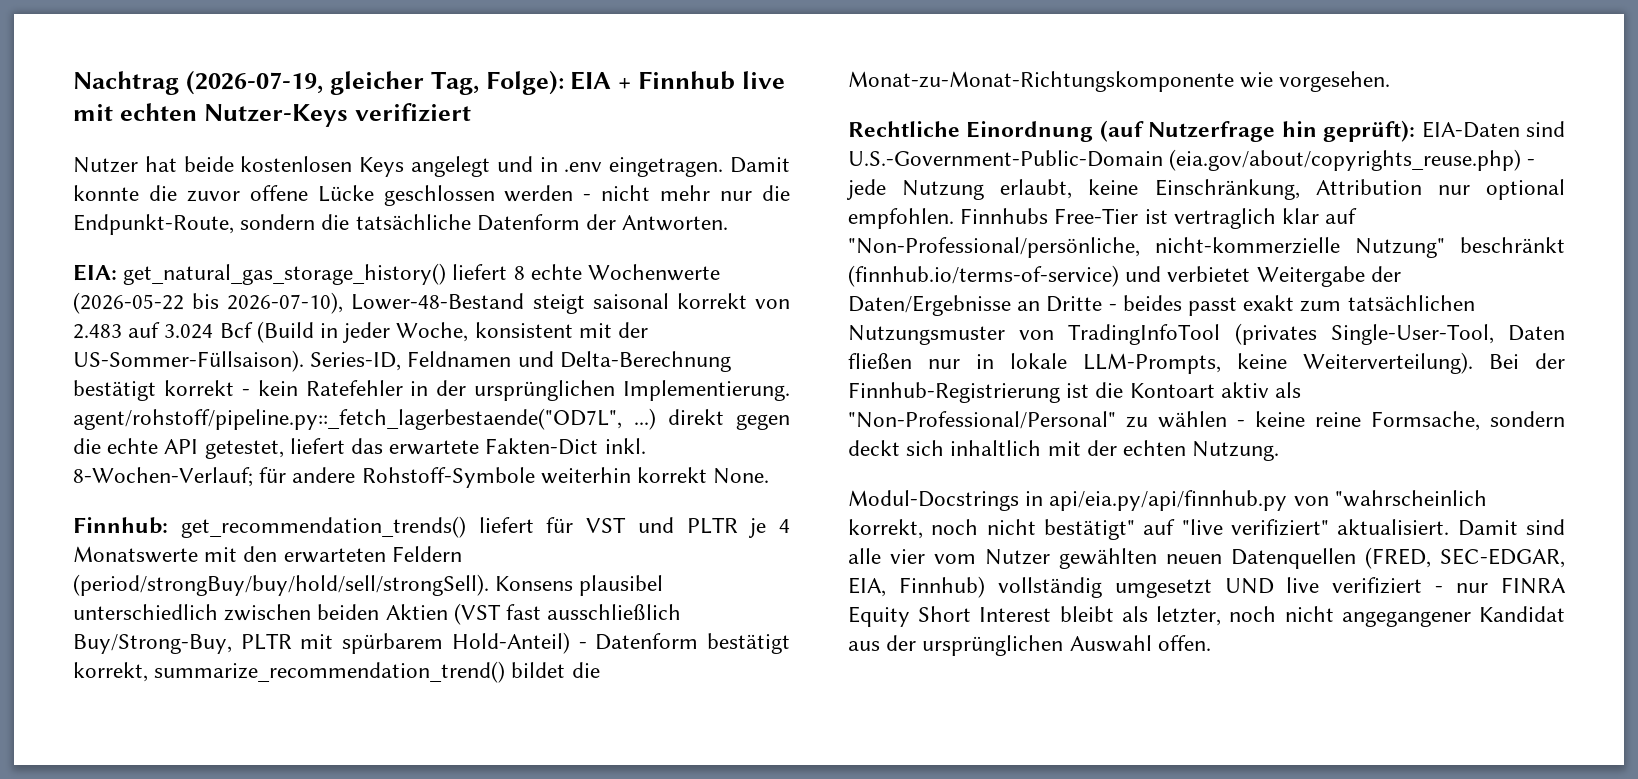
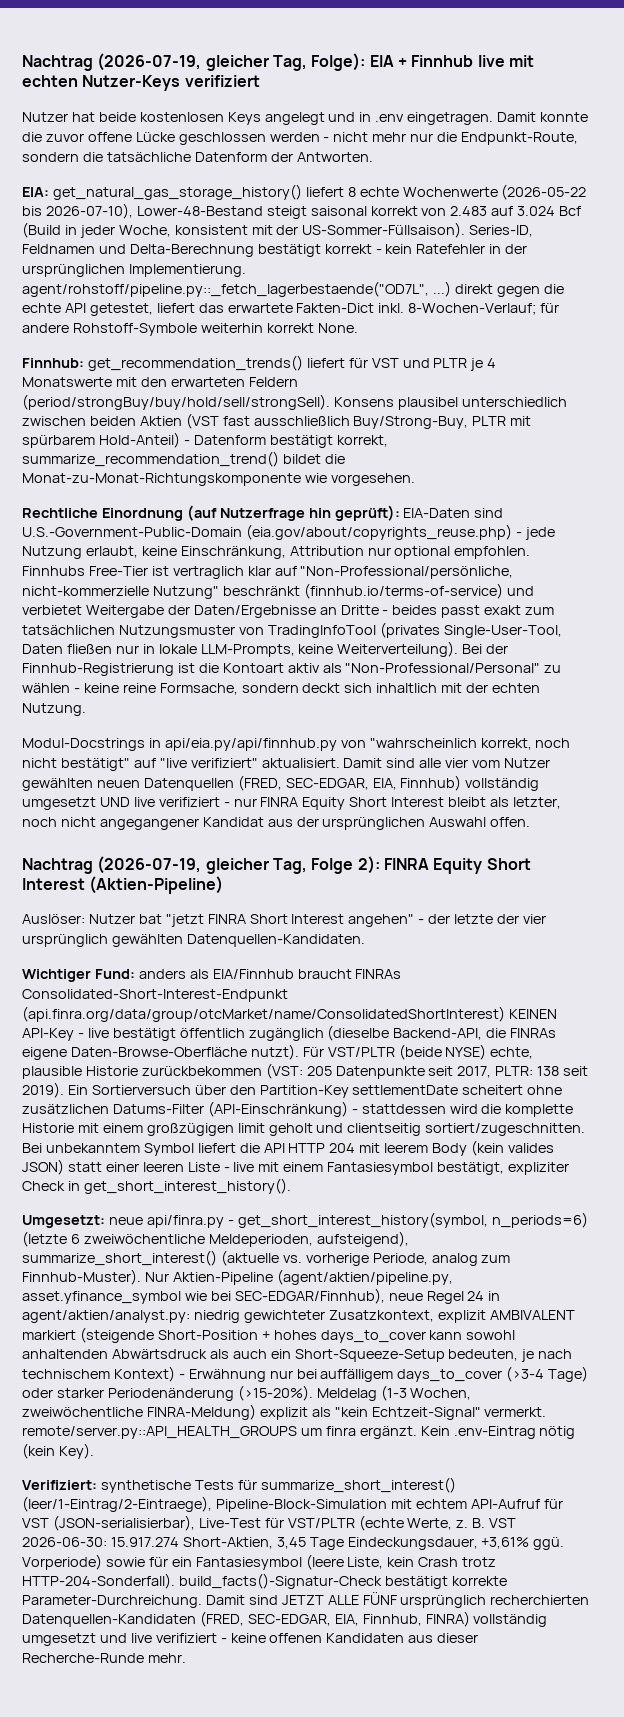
(1211, 643) none -> [22,856,531,874] [22,876,224,894] [22,914,546,927] [22,934,365,947] [22,969,402,982] [22,989,288,1002] [22,1006,557,1022] [22,1025,557,1041] [22,1044,534,1060] [22,1063,589,1079] [22,1082,563,1098] [22,1101,574,1117] [22,1123,586,1136] [22,1140,554,1156] [22,1159,570,1175] [22,1178,291,1194] [22,1212,588,1228] [22,1231,409,1247] [22,1250,511,1266] [22,1269,453,1285] [22,1288,501,1304] [22,1310,575,1323] [22,1327,516,1343] [22,1349,573,1362] [22,1366,589,1382] [22,1385,472,1401] [22,1404,547,1420] [22,1426,576,1439] [22,1443,94,1459] [22,1477,456,1493] [22,1496,563,1512] [22,1515,517,1531] [22,1537,565,1550] [22,1554,497,1570] [22,1573,507,1589] [22,1592,590,1608] [22,1611,548,1627] [22,1633,479,1646] [22,1653,186,1663] // Nachtrag (2026-07-19, gleicher Tag, Folge 2): FINRA Equity Short Interest (Aktien-Pipeline) // Auslöser: Nutzer bat "jetzt FINRA Short Interest angehen" - der letzte der vier ursprünglich gewählten Datenquellen-Kandidaten. // Wichtiger Fund: anders als EIA/Finnhub braucht FINRAs Consolidated-Short-Interest-Endpunkt (api.finra.org/data/group/otcMarket/name/ConsolidatedShortInterest) KEINEN API-Key - live bestätigt öffentlich zugänglich (dieselbe Backend-API, die FINRAs eigene Daten-Browse-Oberfläche nutzt). Für VST/PLTR (beide NYSE) echte, plausible Historie zurückbekommen (VST: 205 Datenpunkte seit 2017, PLTR: 138 seit 2019). Ein Sortierversuch über den Partition-Key settlementDate scheitert ohne zusätzlichen Datums-Filter (API-Einschränkung) - stattdessen wird die komplette Historie mit einem großzügigen limit geholt und clientseitig sortiert/zugeschnitten. Bei unbekanntem Symbol liefert die API HTTP 204 mit leerem Body (kein valides JSON) statt einer leeren Liste - live mit einem Fantasiesymbol bestätigt, expliziter Check in get_short_interest_history(). // Umgesetzt: neue api/finra.py - get_short_interest_history(symbol, n_periods=6) (letzte 6 zweiwöchentliche Meldeperioden, aufsteigend), summarize_short_interest() (aktuelle vs. vorherige Periode, analog zum Finnhub-Muster). Nur Aktien-Pipeline (agent/aktien/pipeline.py, asset.yfinance_symbol wie bei SEC-EDGAR/Finnhub), neue Regel 24 in agent/aktien/analyst.py: niedrig gewichteter Zusatzkontext, explizit AMBIVALENT markiert (steigende Short-Position + hohes days_to_cover kann sowohl anhaltenden Abwärtsdruck als auch ein Short-Squeeze-Setup bedeuten, je nach technischem Kontext) - Erwähnung nur bei auffälligem days_to_cover (>3-4 Tage) oder starker Periodenänderung (>15-20%). Meldelag (1-3 Wochen, zweiwöchentliche FINRA-Meldung) explizit als "kein Echtzeit-Signal" vermerkt. remote/server.py::API_HEALTH_GROUPS um finra ergänzt. Kein .env-Eintrag nötig (kein Key). // Verifiziert: synthetische Tests für summarize_short_interest() (leer/1-Eintrag/2-Eintraege), Pipeline-Block-Simulation mit echtem API-Aufruf für VST (JSON-serialisierbar), Live-Test für VST/PLTR (echte Werte, z. B. VST 2026-06-30: 15.917.274 Short-Aktien, 3,45 Tage Eindeckungsdauer, +3,61% ggü. Vorperiode) sowie für ein Fantasiesymbol (leere Liste, kein Crash trotz HTTP-204-Sonderfall). build_facts()-Signatur-Check bestätigt korrekte Parameter-Durchreichung. Damit sind JETZT ALLE FÜNF ursprünglich recherchierten Datenquellen-Kandidaten (FRED, SEC-EDGAR, EIA, Finnhub, FINRA) vollständig umgesetzt und live verifiziert - keine offenen Kandidaten aus dieser Recherche-Runde mehr.

